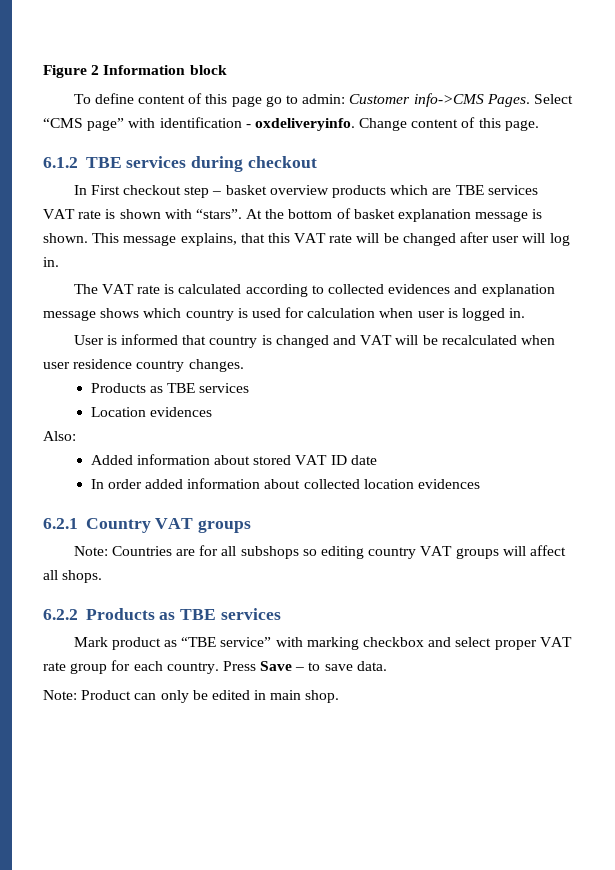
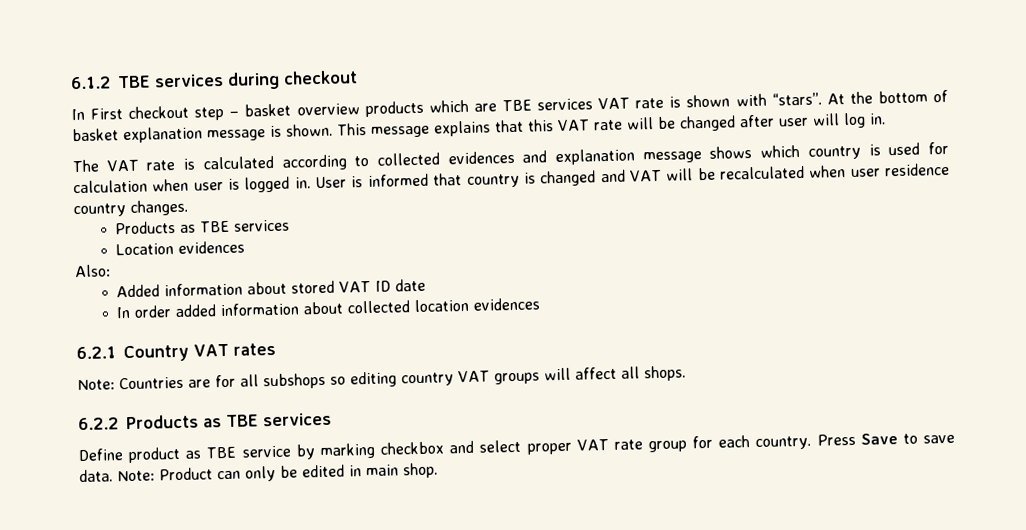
[43,65,227,78] [73,93,573,107] [43,117,539,131] Figure 2 Information block // To define content of this page go to admin: Customer info->CMS Pages. Select “CMS page” with identification - oxdeliveryinfo. Change content of this page. // -> (71, 83) none
[180,233,237,246] explains, -> [434,120,491,137] explains
(526, 313) // -> (311, 183) none
[198,520,252,533] groups -> [232,342,276,356] rates
[73,637,108,647] Mark -> [78,448,123,462] Define
[181,637,303,647] “TBE service” with -> [206,444,315,460] TBE service by
[295,667,305,671] – -> (898, 439) none
(387, 666) // -> (113, 476) none

